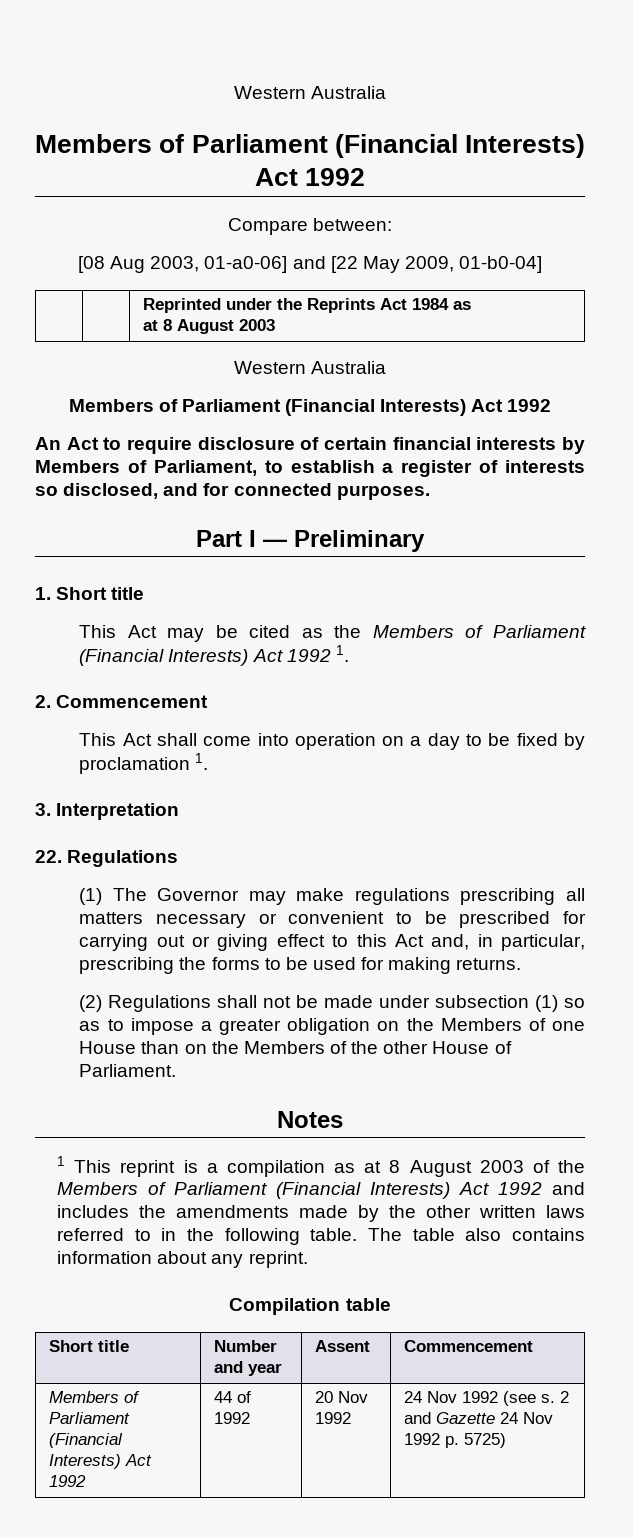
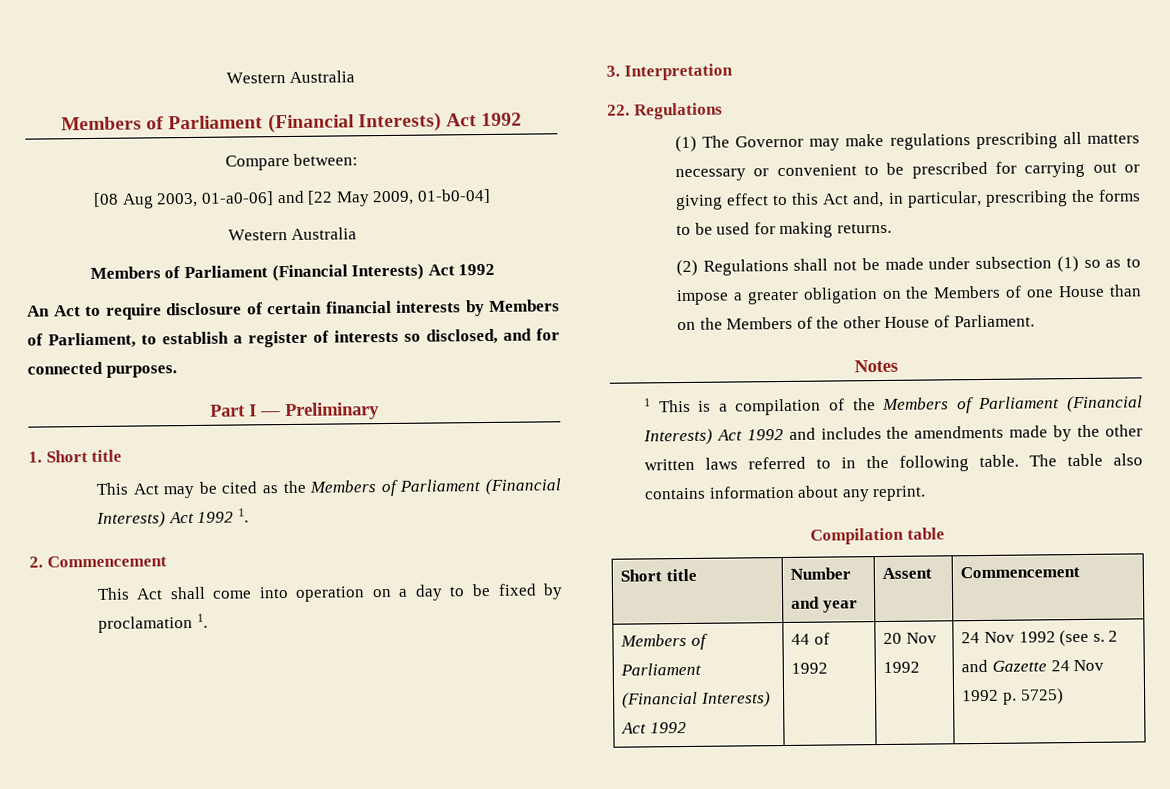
[143,298,472,313] [143,319,276,334] // | | Reprinted under the Reprints Act 1984 as // at 8 August 2003 -> (491, 196) none
[120,1160,176,1177] reprint -> (691, 406) none
[334,1160,524,1177] as at 8 August 2003 -> (822, 407) none

